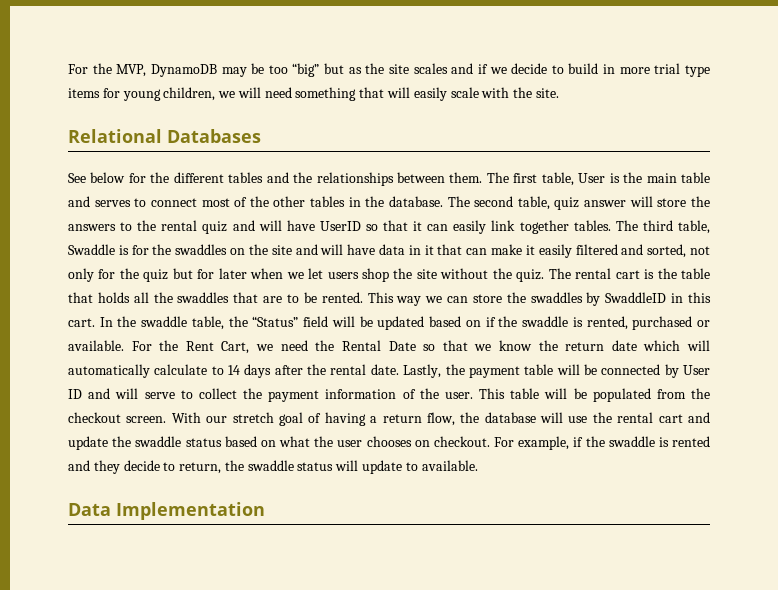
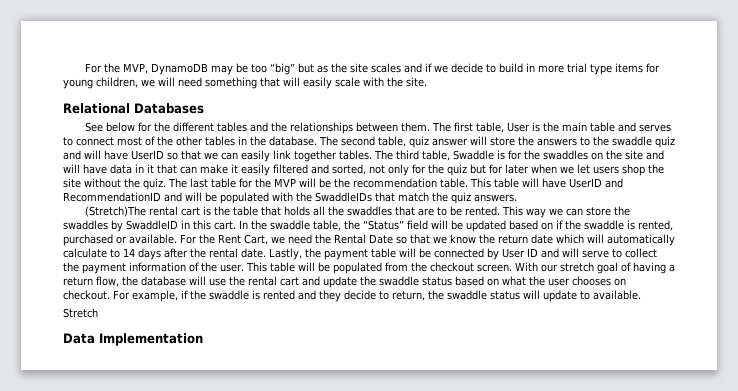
[161,220,198,231] rental -> [612,136,652,146] swaddle
[413,221,423,231] it -> [204,152,218,160] we
(571, 273) none -> [190,178,623,188] [63,192,517,204] [84,206,146,217] last table for the MVP will be the recommendation table. This table will have UserID and RecommendationID and will be populated with the SwaddleIDs that match the quiz answers. // (Stretch)The
(478, 465) none -> [63,308,98,318] // Stretch

